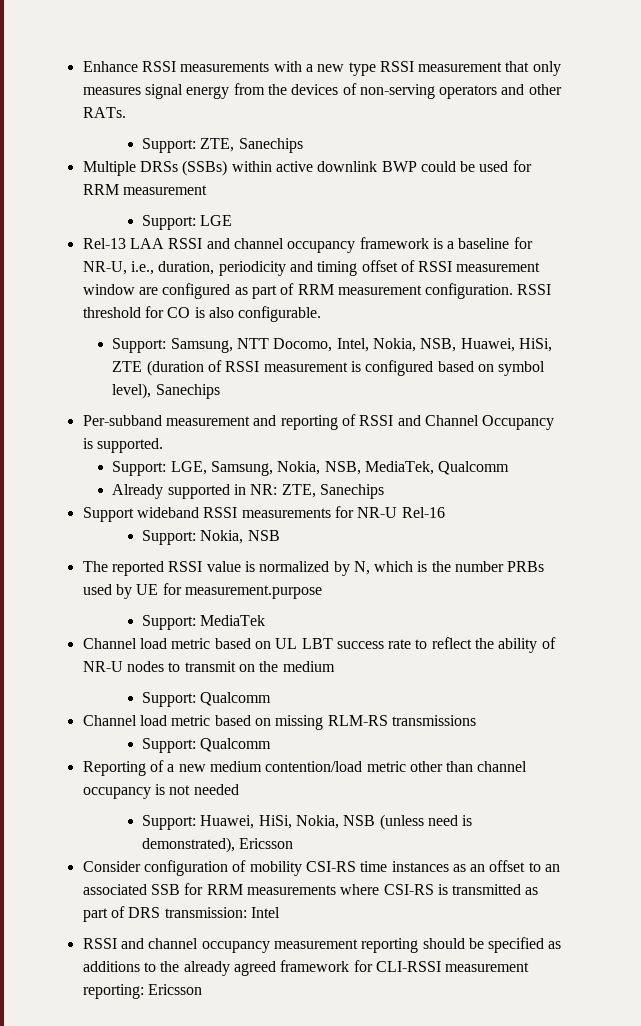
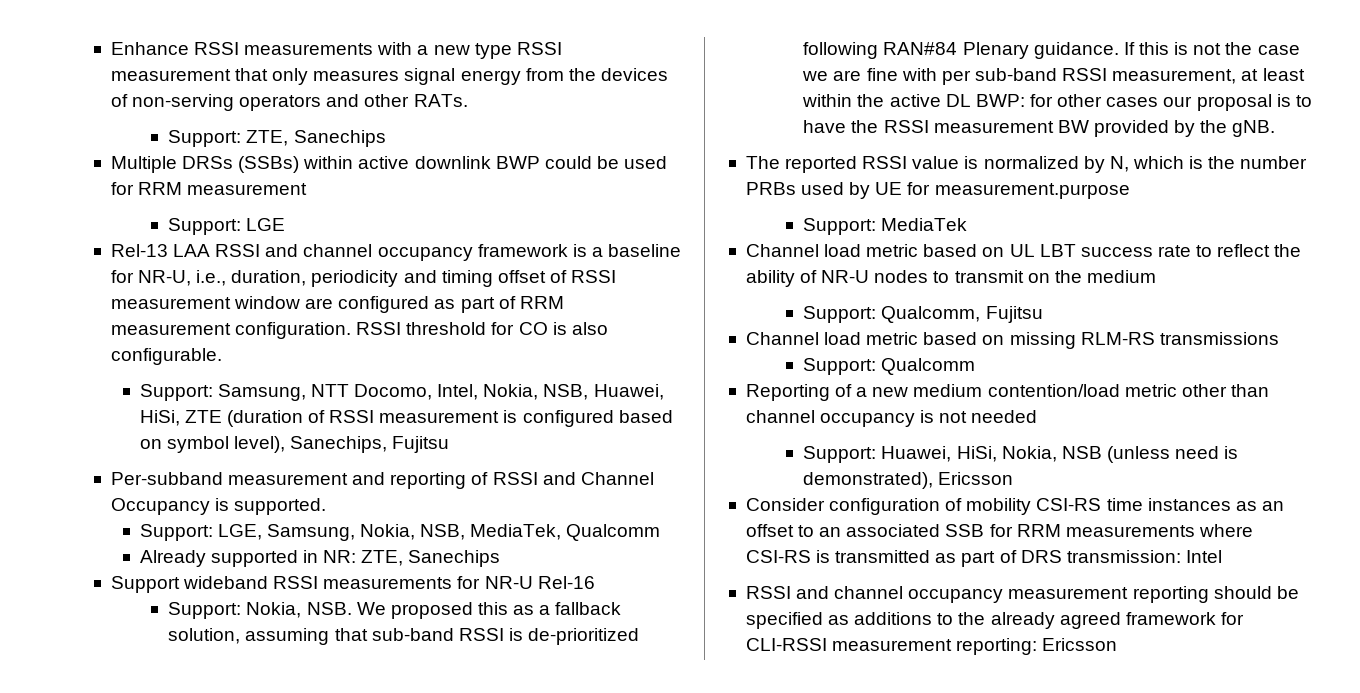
[155,384,220,399] Sanechips -> [290,436,450,453] Sanechips, Fujitsu
[247,530,280,541] NSB -> [306,602,622,619] [168,628,640,645] [803,42,1300,59] [802,68,1305,85] [802,94,1312,111] [803,120,1276,137] NSB. We proposed this as a fallback solution, assuming that sub-band RSSI is de-prioritized following RAN#84 Plenary guidance. If this is not the case we are fine with per sub-band RSSI measurement, at least within the active DL BWP: for other cases our proposal is to have the RSSI measurement BW provided by the gNB.
[200,692,272,706] Qualcomm -> [881,306,1043,323] Qualcomm, Fujitsu

